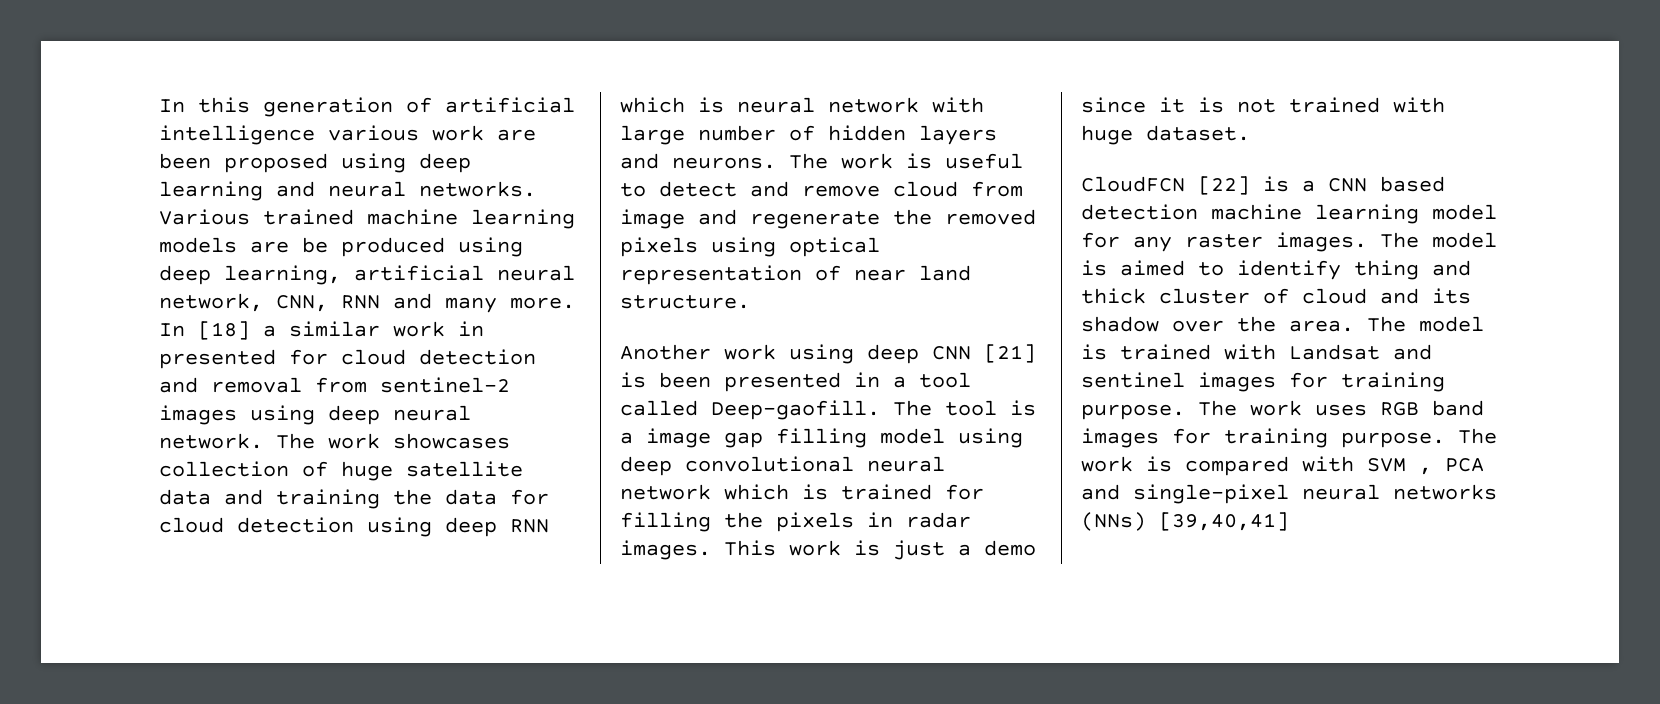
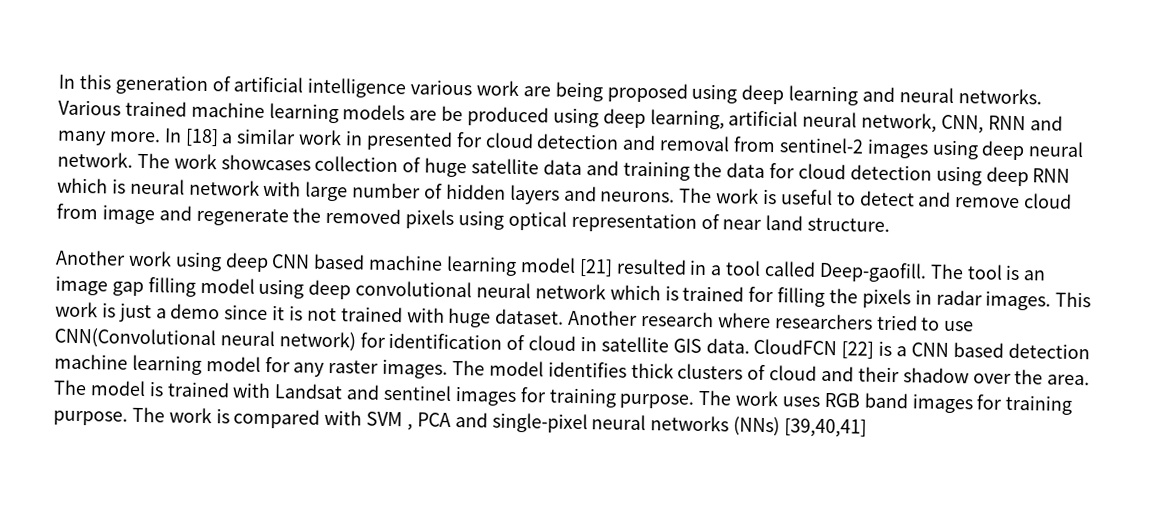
[159,153,211,169] been -> [554,81,603,102] being
[984,344,1036,363] [620,372,841,392] [21] is been presented -> [313,253,687,277] based machine learning model [21] resulted
[620,432,633,444] a -> [1023,270,1046,281] an
(1250, 133) // -> [568,309,975,332] [54,327,750,354] Another research where researchers tried to use CNN(Convolutional neural network) for identification of cloud in satellite GIS data.
[1081,260,1471,280] [1081,288,1250,304] is aimed to identify thing and thick cluster -> [547,361,744,380] identifies thick clusters
[1432,288,1471,304] its -> [857,366,900,383] their

